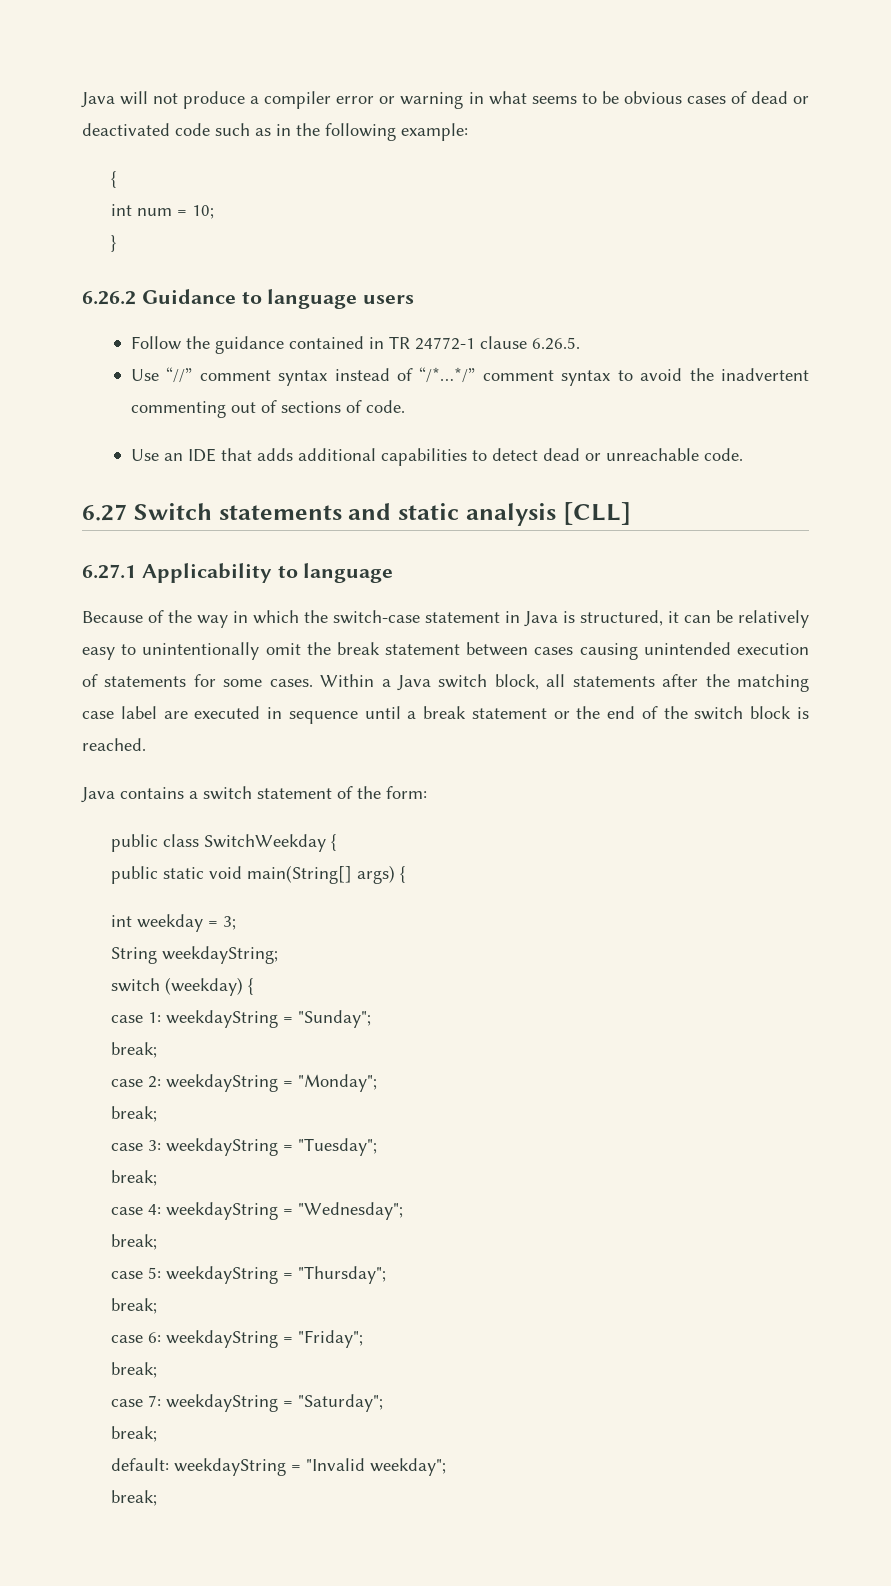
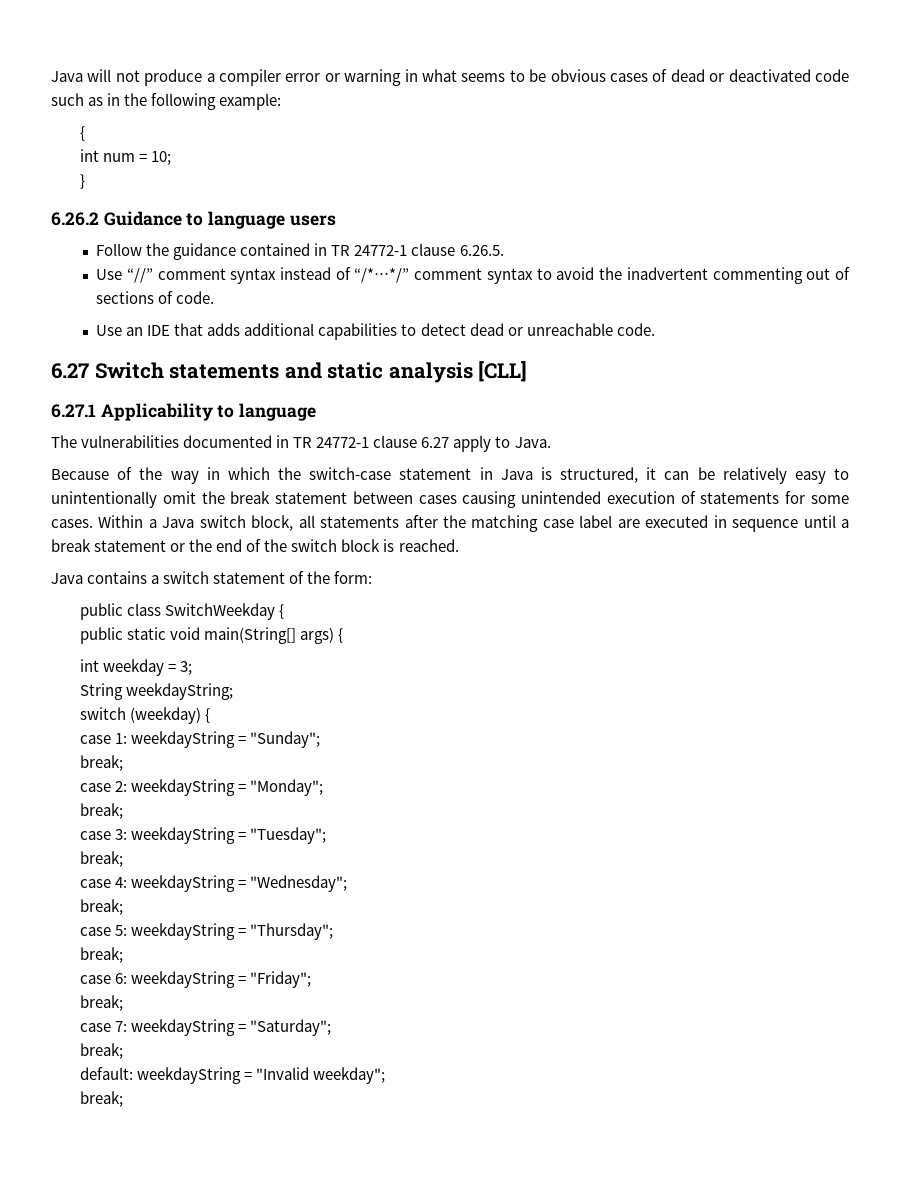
(394, 573) none -> [51,435,551,452] // The vulnerabilities documented in TR 24772-1 clause 6.27 apply to Java.

